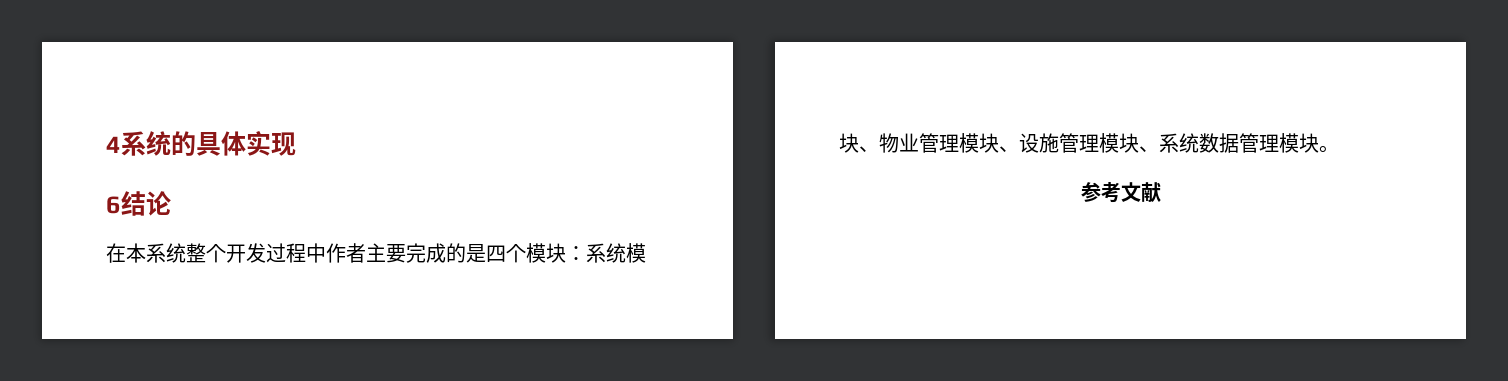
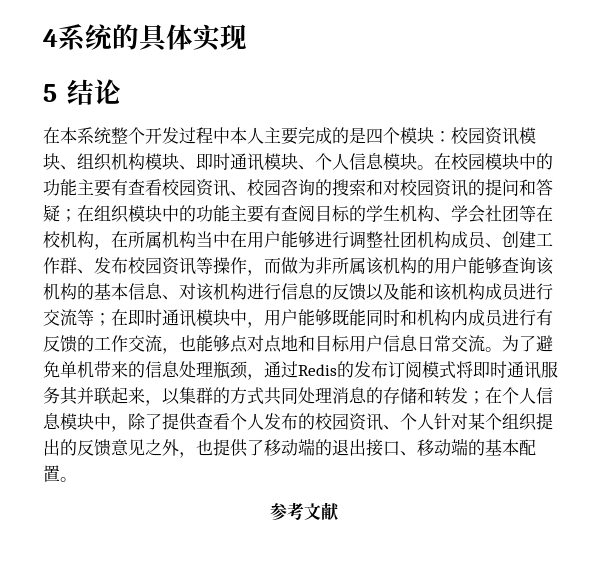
[106,196,121,214] 6 -> [43,84,57,102] 5
[326,243,366,263] 作者 -> [230,127,264,144] 本人
[586,243,646,263] [839,133,1319,153] 系统模块、物业管理模块、设施管理模块、系统数据管理模块 -> [451,127,536,145] [43,153,553,171] [43,179,553,197] [43,204,553,223] [43,231,553,250] [43,257,554,276] [43,283,553,301] [43,309,553,328] [43,335,553,354] [43,361,558,380] [43,386,553,406] [43,413,553,432] [43,438,536,458] [43,465,60,482] 校园资讯模块、组织机构模块、即时通讯模块、个人信息模块。在校园模块中的功能主要有查看校园资讯、校园咨询的搜索和对校园资讯的提问和答疑；在组织模块中的功能主要有查阅目标的学生机构、学会社团等在校机构，在所属机构当中在用户能够进行调整社团机构成员、创建工作群、发布校园资讯等操作，而做为非所属该机构的用户能够查询该机构的基本信息、对该机构进行信息的反馈以及能和该机构成员进行交流等；在即时通讯模块中，用户能够既能同时和机构内成员进行有反馈的工作交流，也能够点对点地和目标用户信息日常交流。为了避免单机带来的信息处理瓶颈，通过Redis的发布订阅模式将即时通讯服务其并联起来，以集群的方式共同处理消息的存储和转发；在个人信息模块中，除了提供查看个人发布的校园资讯、个人针对某个组织提出的反馈意见之外，也提供了移动端的退出接口、移动端的基本配置

